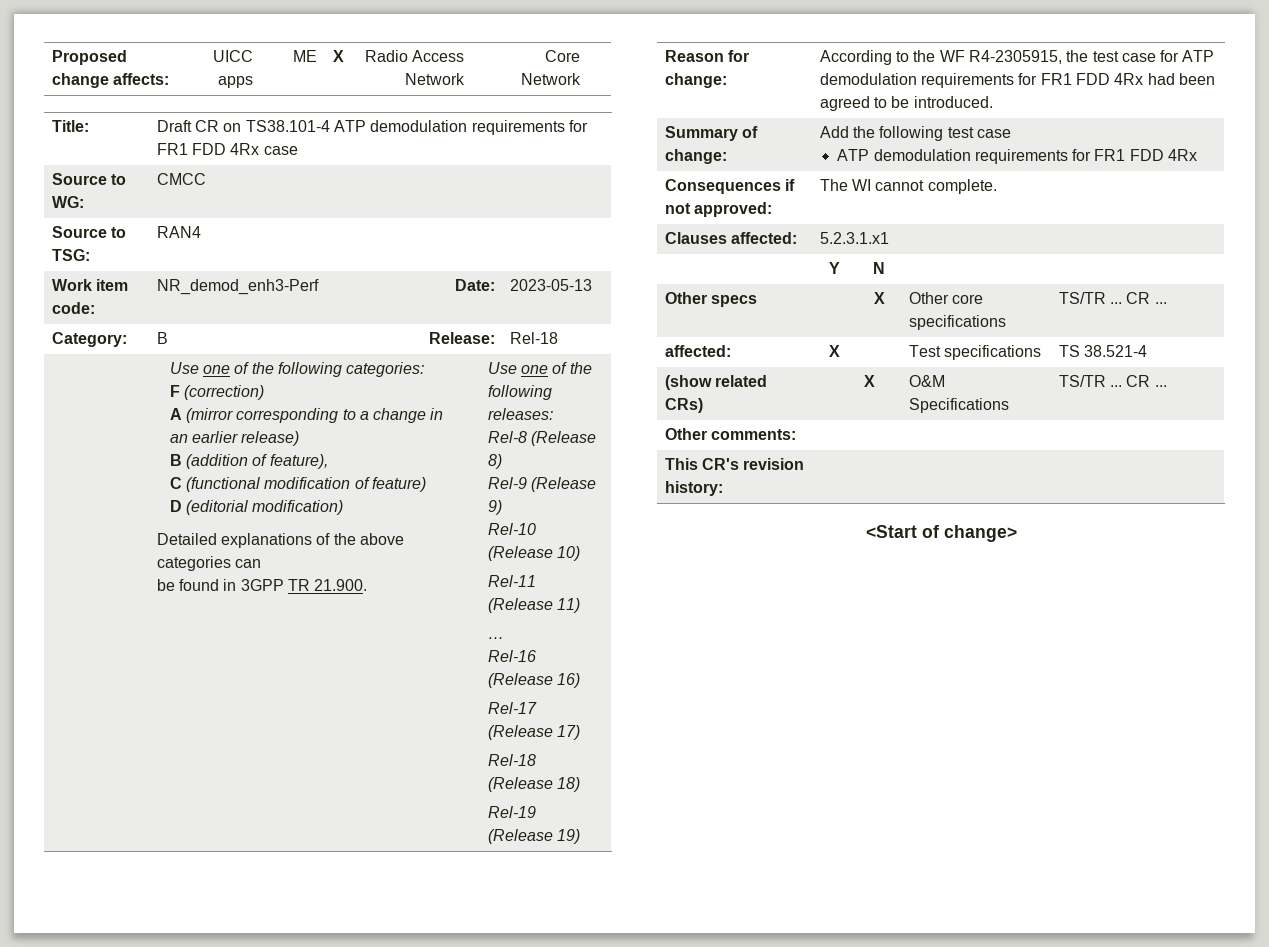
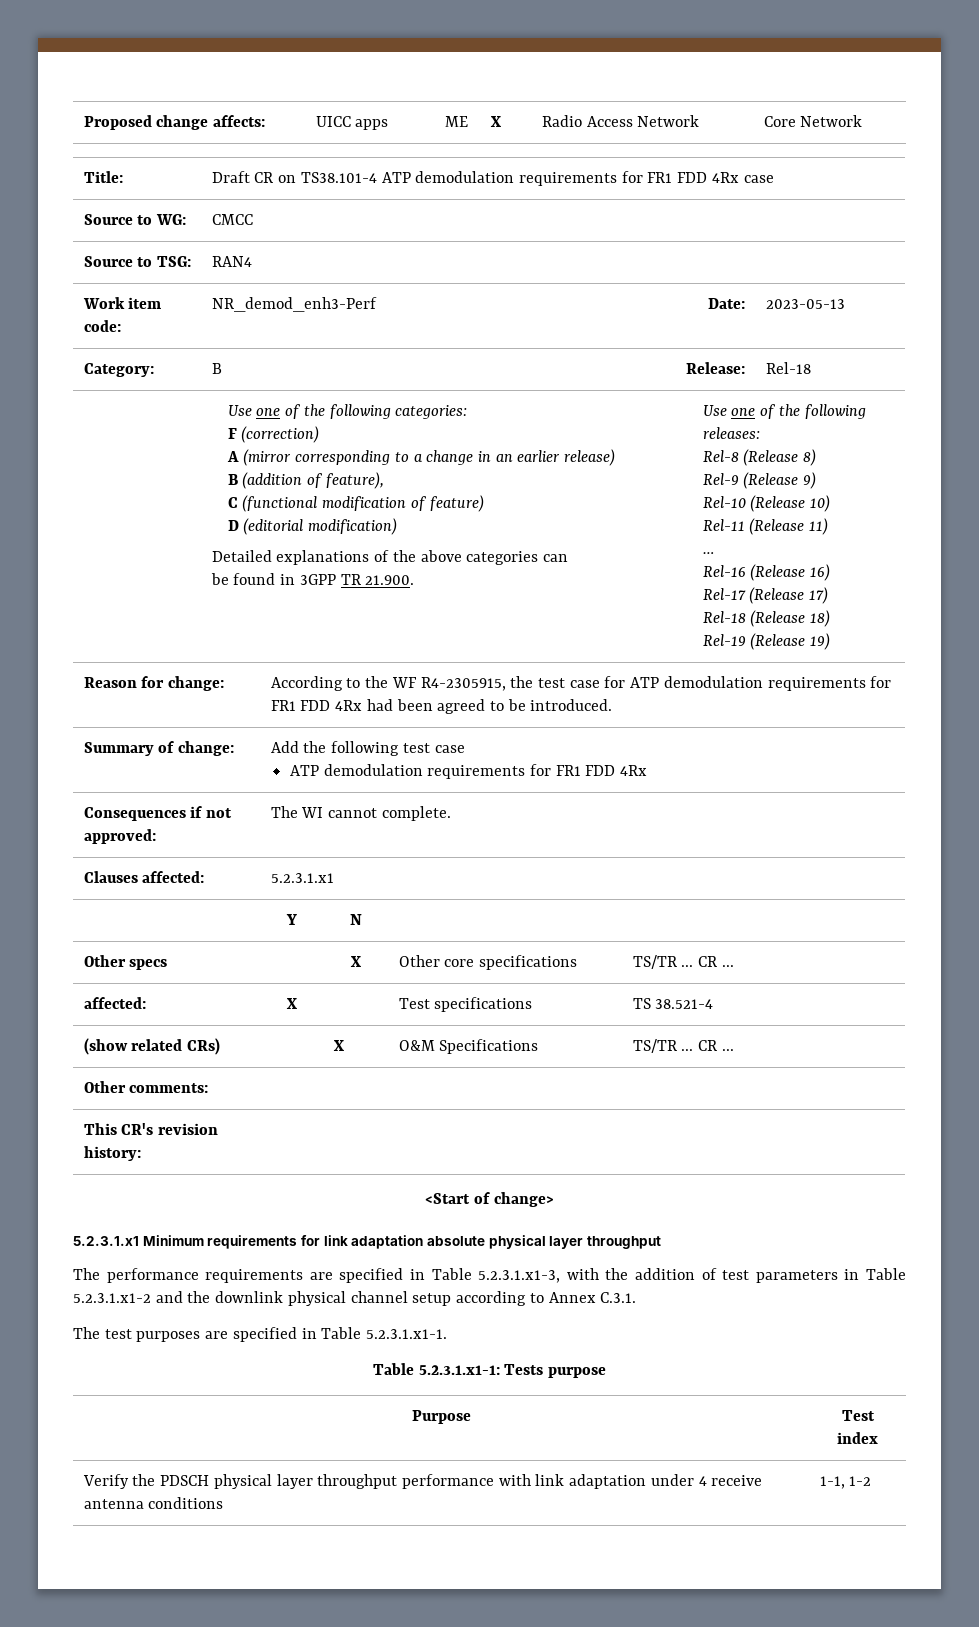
(1017, 533) none -> [73,1235,661,1249] [73,1268,907,1283] [73,1291,637,1306] [73,1327,448,1342] [372,1363,607,1378] [412,1410,471,1424] [841,1410,875,1421] [837,1432,878,1444] [82,1474,763,1489] [83,1497,224,1509] [819,1476,872,1489] // 5.2.3.1.x1 Minimum requirements for link adaptation absolute physical layer throughput // The performance requirements are specified in Table 5.2.3.1.x1-3, with the addition of test parameters in Table 5.2.3.1.x1-2 and the downlink physical channel setup according to Annex C.3.1. // The test purposes are specified in Table 5.2.3.1.x1-1. // Table 5.2.3.1.x1-1: Tests purpose // Purpose | Test index // Verify the PDSCH physical layer throughput performance with link adaptation under 4 receive antenna conditions | 1-1, 1-2

